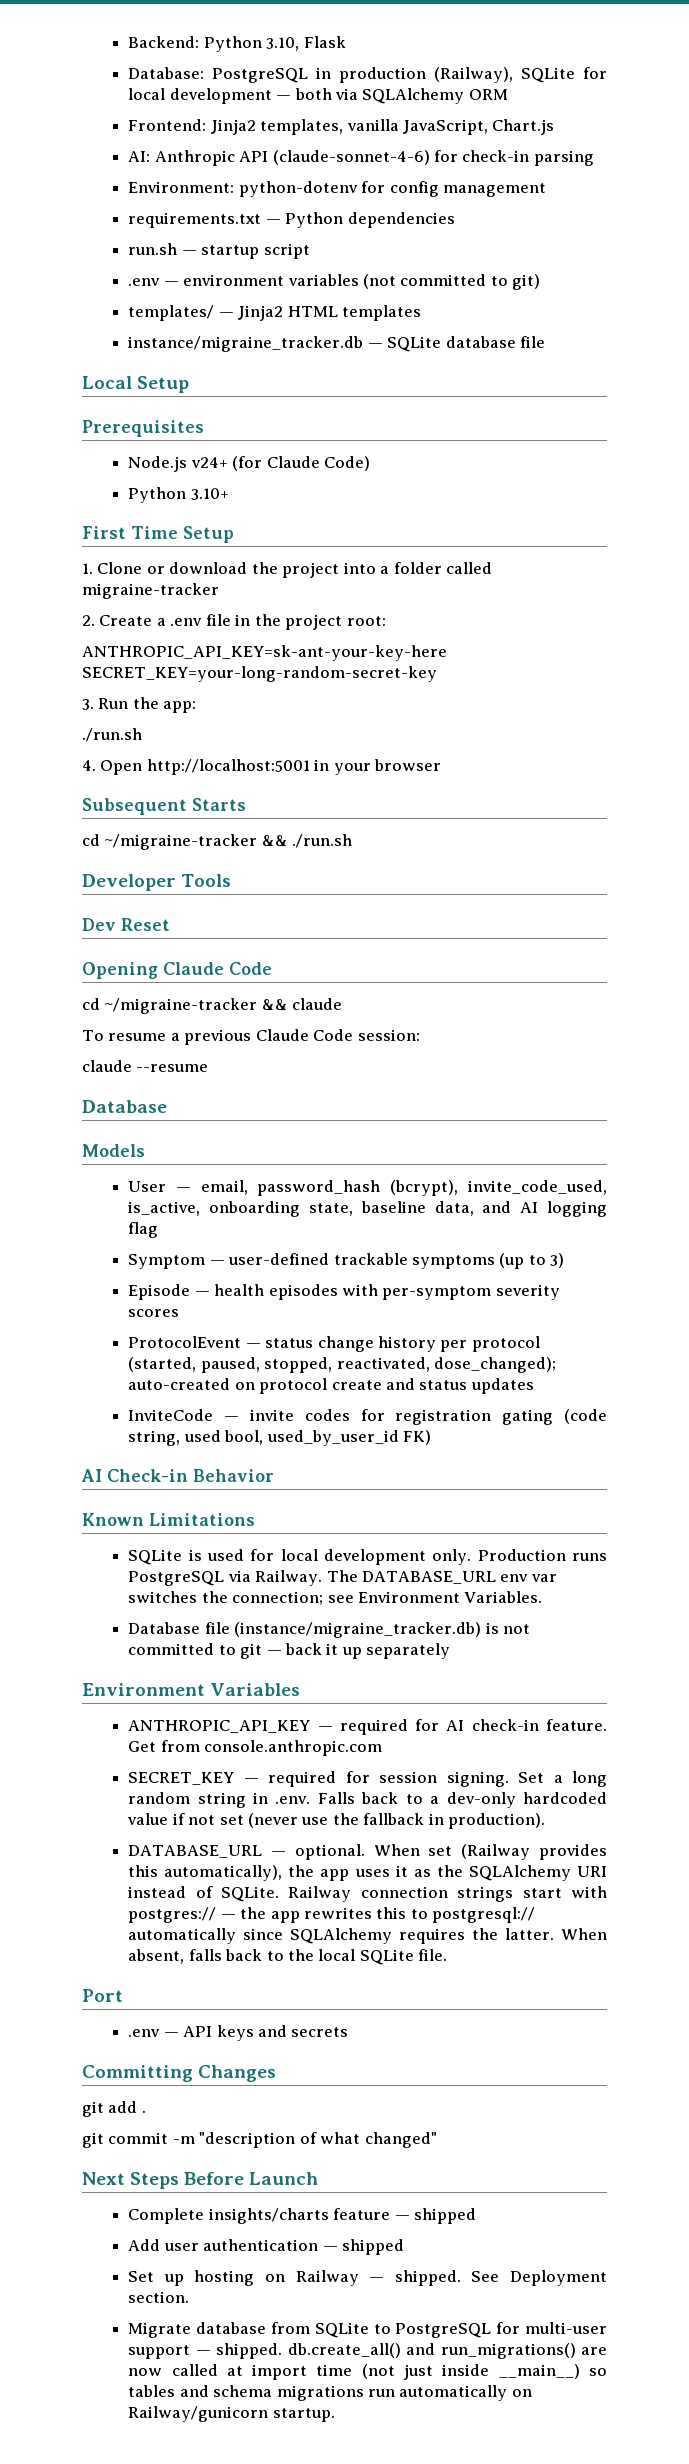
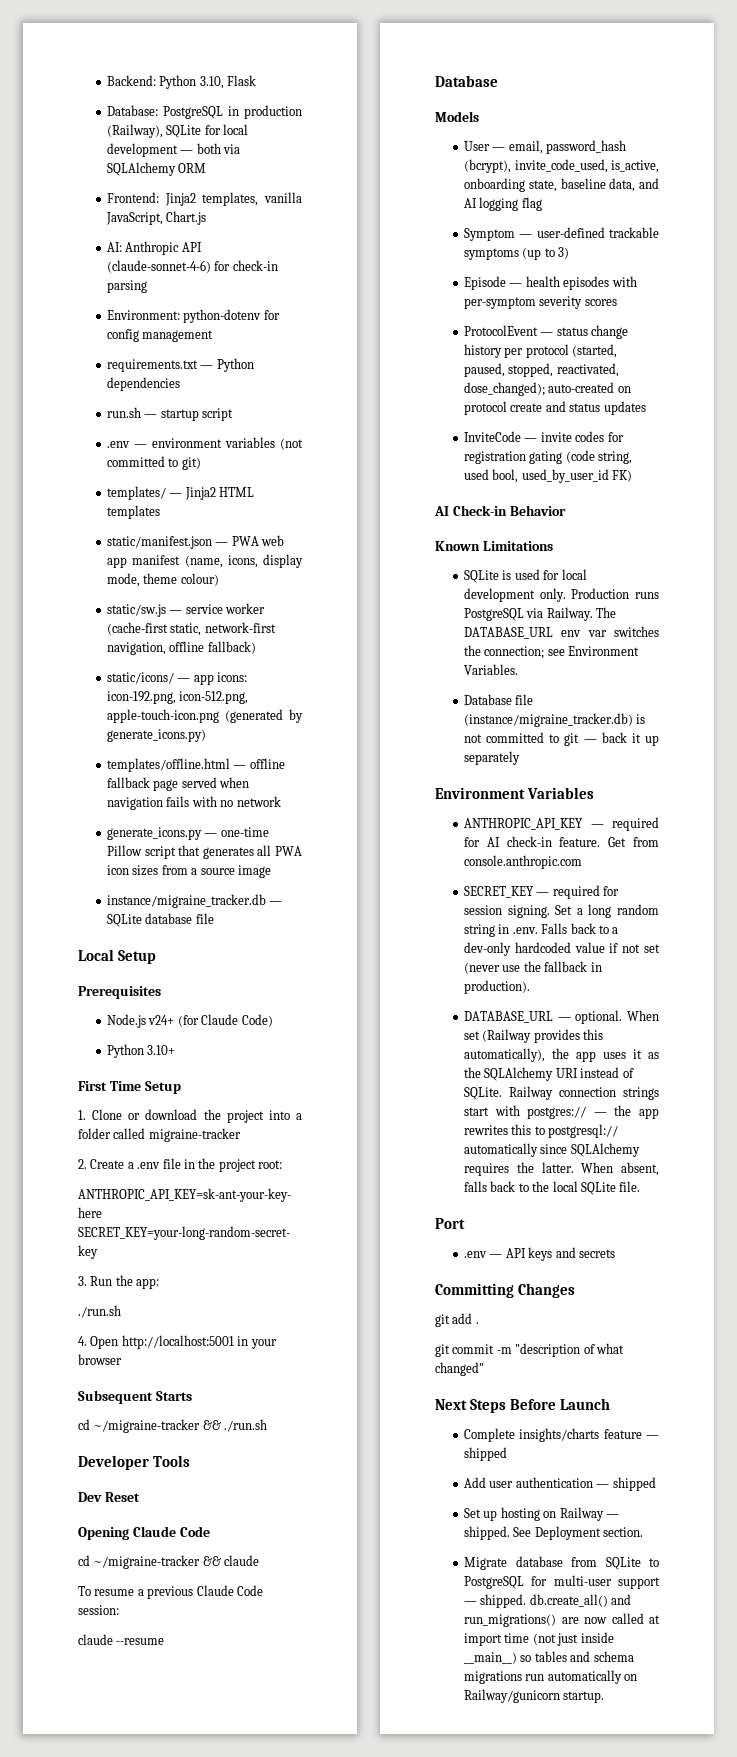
(422, 313) none -> [107,535,285,549] [107,554,303,568] [107,573,219,587] [107,603,266,617] [107,622,276,636] [107,641,256,655] [107,672,248,685] [107,691,249,704] [107,709,303,723] [107,729,207,742] [107,758,285,772] [107,777,250,791] [107,796,281,810] [107,827,269,840] [107,845,302,859] [107,865,271,878] // static/manifest.json — PWA web app manifest (name, icons, display mode, theme colour) // static/sw.js — service worker (cache-first static, network-first navigation, offline fallback) // static/icons/ — app icons: icon-192.png, icon-512.png, apple-touch-icon.png (generated by generate_icons.py) // templates/offline.html — offline fallback page served when navigation fails with no network // generate_icons.py — one-time Pillow script that generates all PWA icon sizes from a source image

